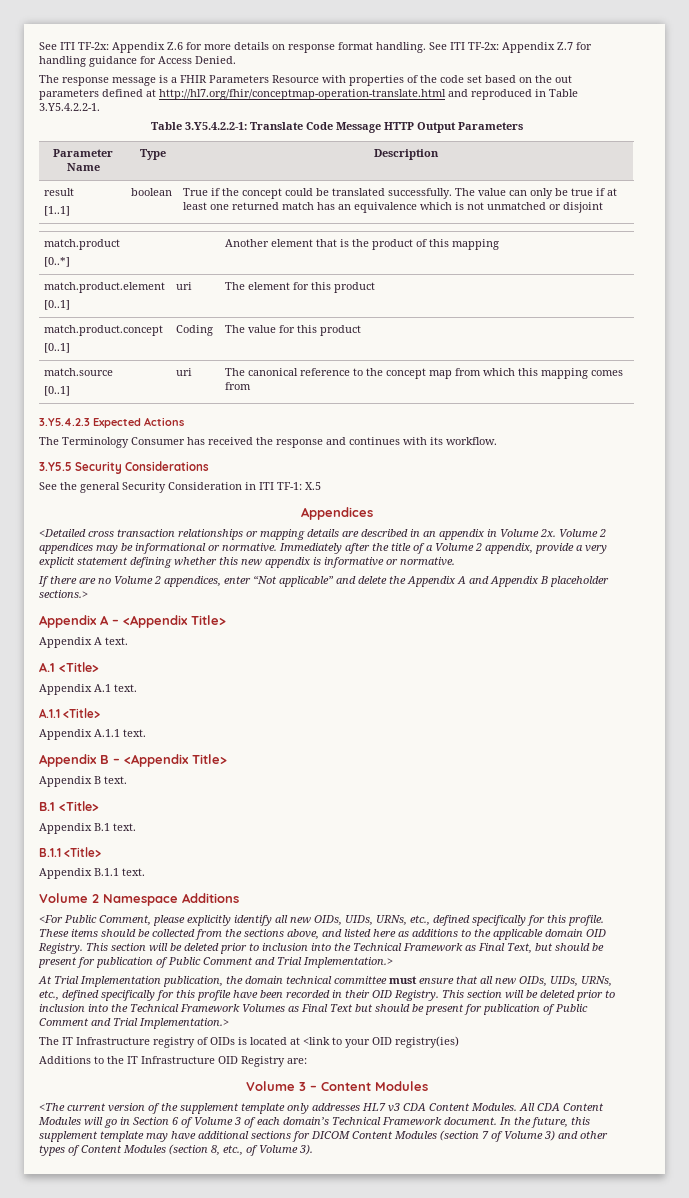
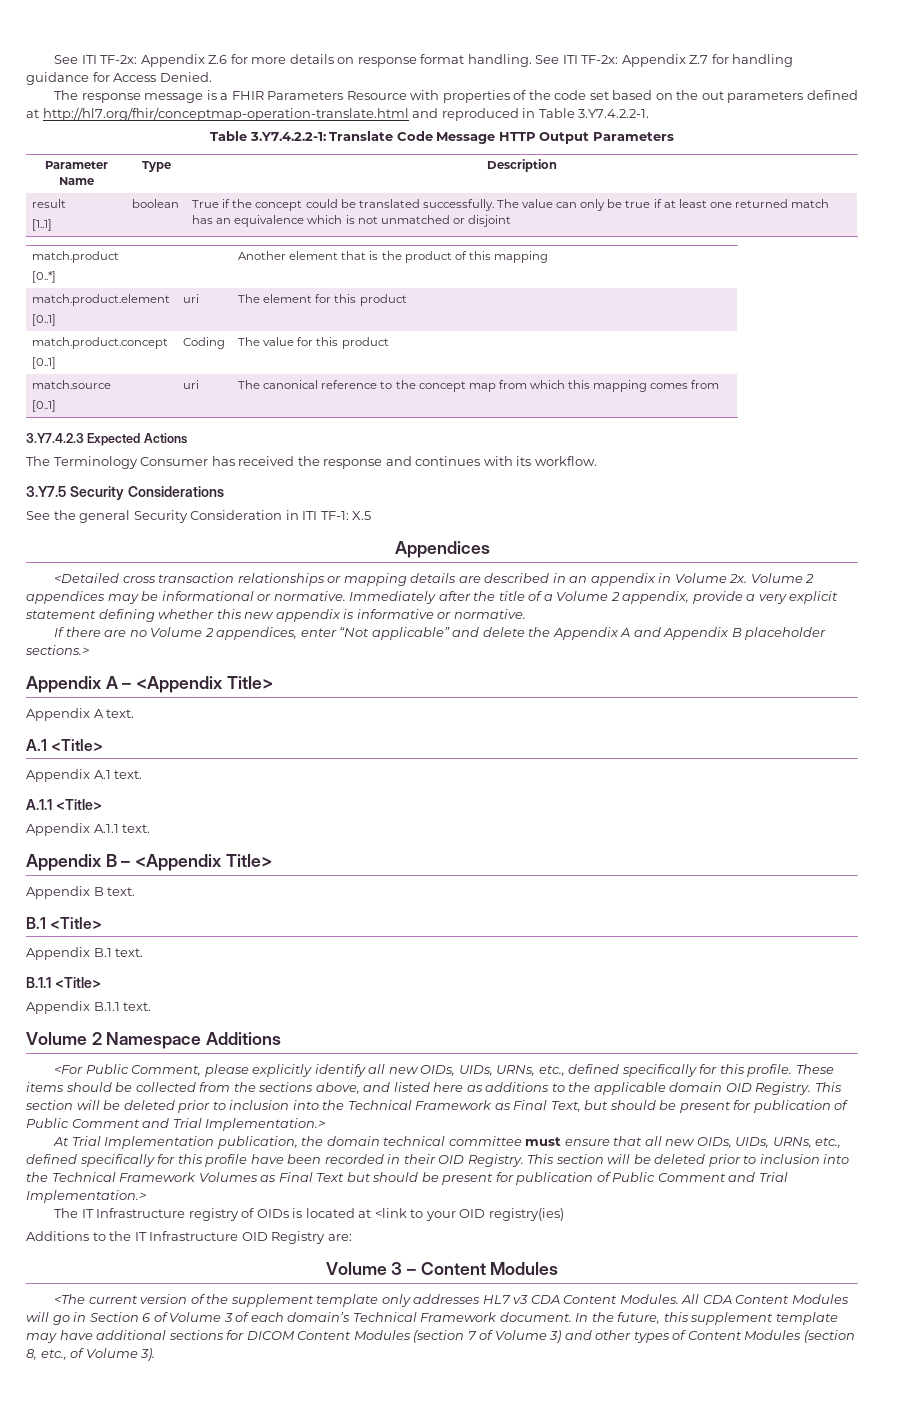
[39,103,100,111] [150,122,247,130] 3.Y5.4.2.2-1. // Table 3.Y5.4.2.2-1: -> [578,109,650,118] [210,131,326,141] 3.Y7.4.2.2-1. // Table 3.Y7.4.2.2-1:
[39,418,90,426] 3.Y5.4.2.3 -> [26,433,84,443] 3.Y7.4.2.3
[39,462,72,471] 3.Y5.5 -> [26,486,66,497] 3.Y7.5

